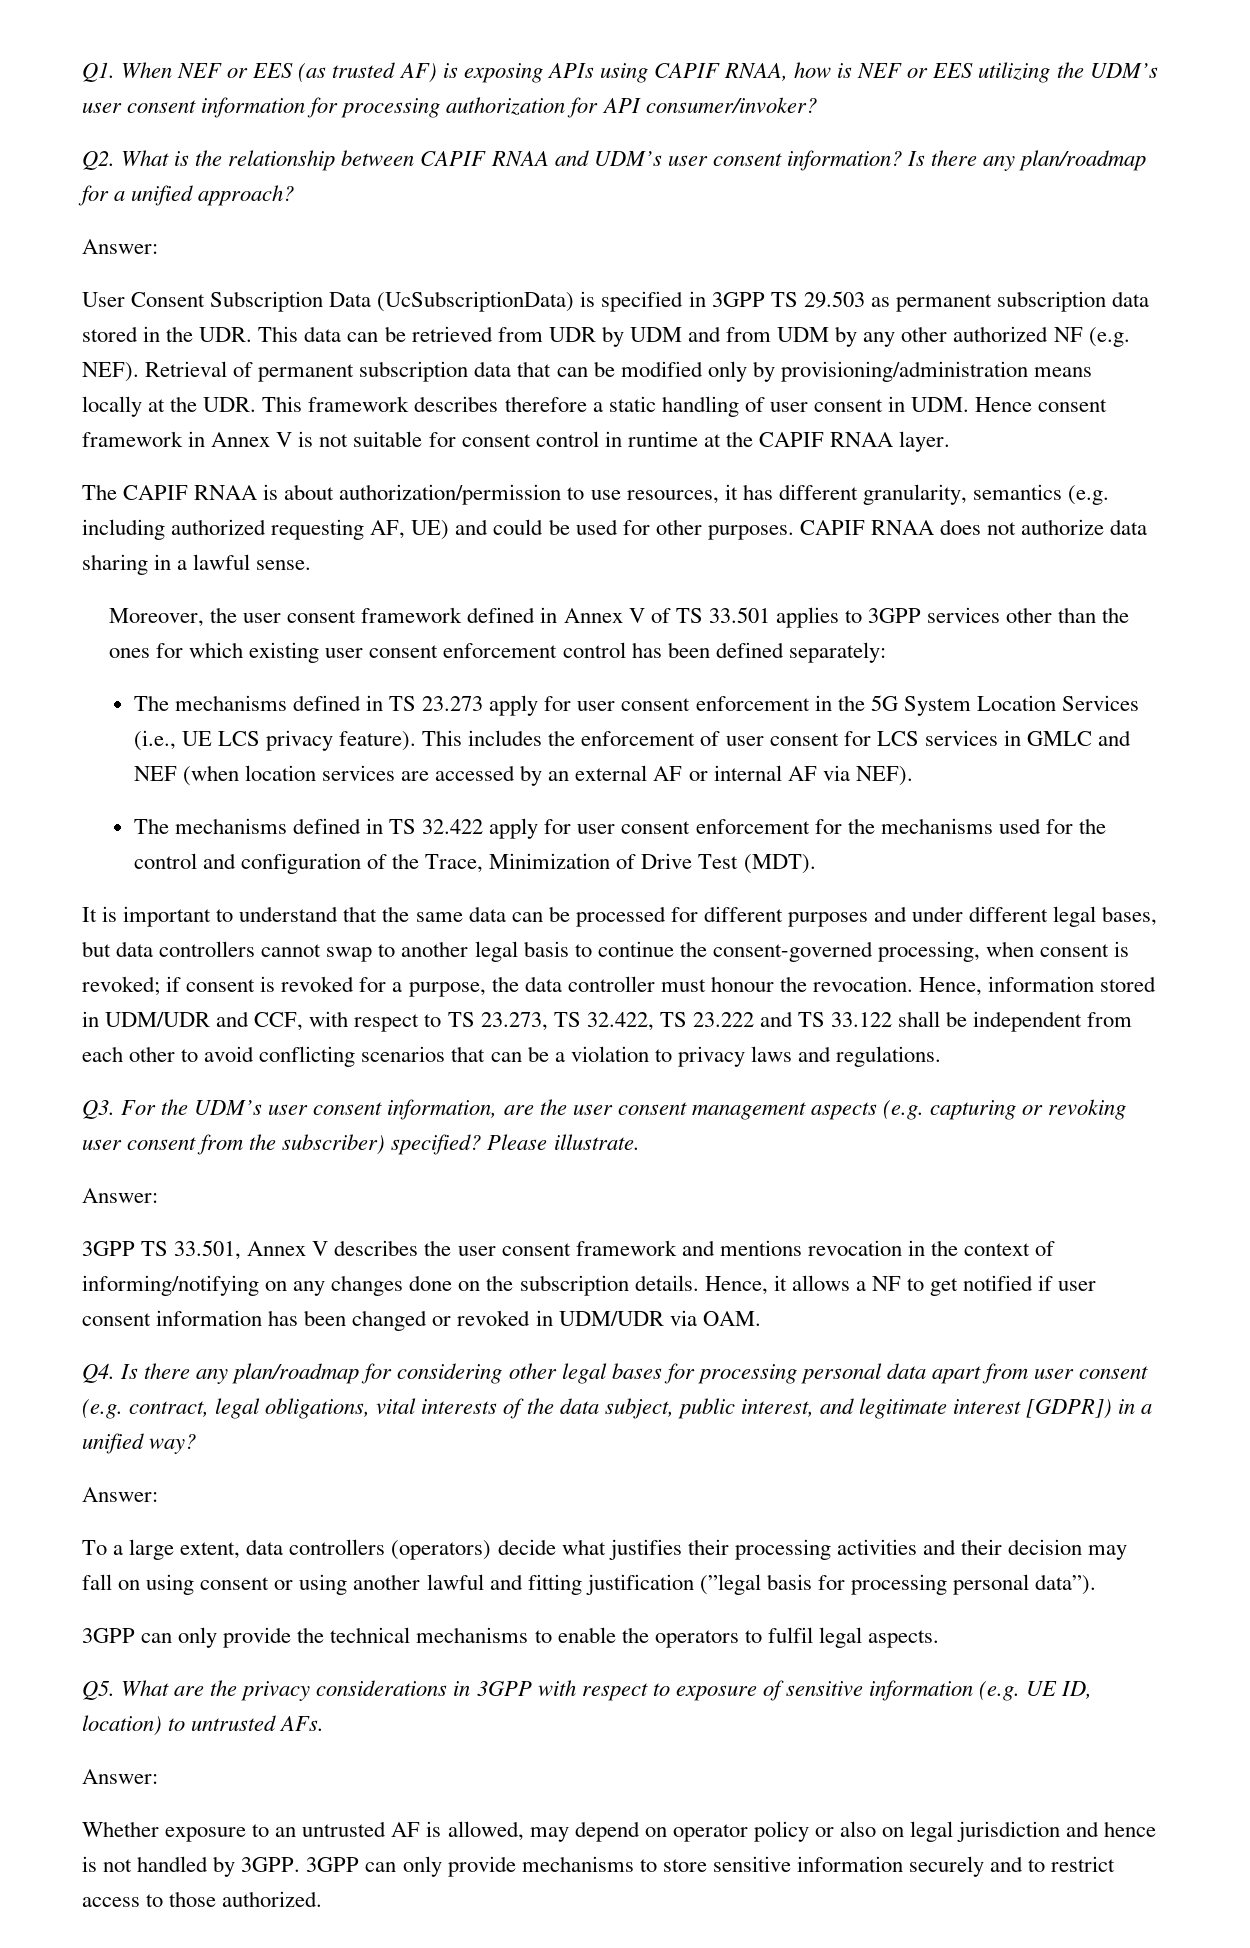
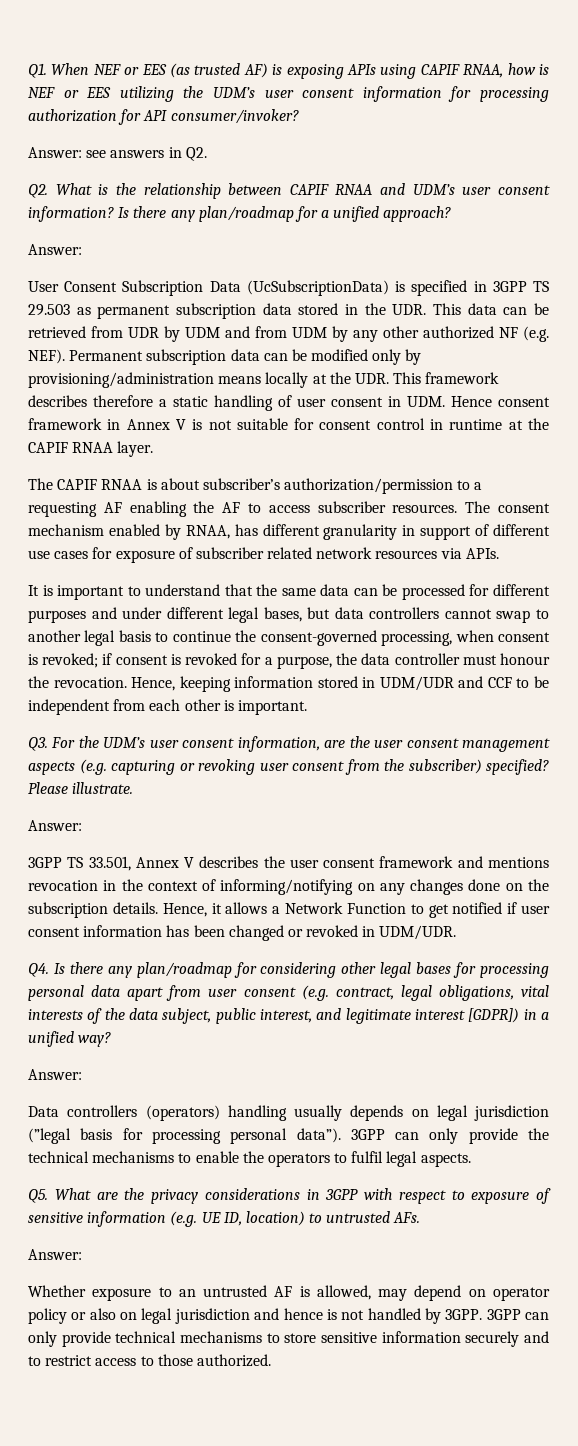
(817, 105) none -> [28,147,207,161] // Answer: see answers in Q2.
[145,361,552,382] Retrieval of permanent subscription data that -> [69,349,260,365] Permanent subscription data
(335, 492) none -> [202,478,280,490] subscriber’s
[590,484,1110,505] [82,519,1148,540] [82,554,312,575] [109,607,1130,628] [109,642,886,663] [133,695,1139,716] [133,730,1132,751] [133,765,913,786] [133,818,1106,839] [133,853,816,874] use resources, it has different granularity, semantics (e.g. including authorized requesting AF, UE) and could be used for other purposes. CAPIF RNAA does not authorize data sharing in a lawful sense. // Moreover, the user consent framework defined in Annex V of TS 33.501 applies to 3GPP services other than the ones for which existing user consent enforcement control has been defined separately: // The mechanisms defined in TS 23.273 apply for user consent enforcement in the 5G System Location Services (i.e., UE LCS privacy feature). This includes the enforcement of user consent for LCS services in GMLC and NEF (when location services are accessed by an external AF or internal AF via NEF). // The mechanisms defined in TS 32.422 apply for user consent enforcement for the mechanisms used for the control and configuration of the Trace, Minimization of Drive Test (MDT). -> [474,482,483,490] [28,501,551,517] [28,524,550,540] [28,547,499,563] a requesting AF enabling the AF to access subscriber resources. The consent mechanism enabled by RNAA, has different granularity in support of different use cases for exposure of subscriber related network resources via APIs.
(983, 986) none -> [179,676,231,692] keeping
[254,1011,941,1032] CCF, with respect to TS 23.273, TS 32.422, TS 23.222 and TS 33.122 shall -> [487,677,530,688] CCF to
[181,1046,942,1067] to avoid conflicting scenarios that can be a violation to privacy laws and regulations. -> [223,700,307,715] is important.
[871,1276,901,1291] NF -> [285,902,406,914] Network Function
[558,1310,761,1326] UDM/UDR via OAM. -> [379,925,457,940] UDM/UDR.
[82,1539,1128,1560] [82,1574,694,1595] To a large extent, data controllers (operators) decide what justifies their processing activities and their decision may fall on using consent or using another lawful and fitting justification -> [28,1105,549,1121] Data controllers (operators) handling usually depends on legal jurisdiction
(1097, 1584) // -> (341, 1135) none
(516, 1866) none -> [115,1331,177,1343] technical

